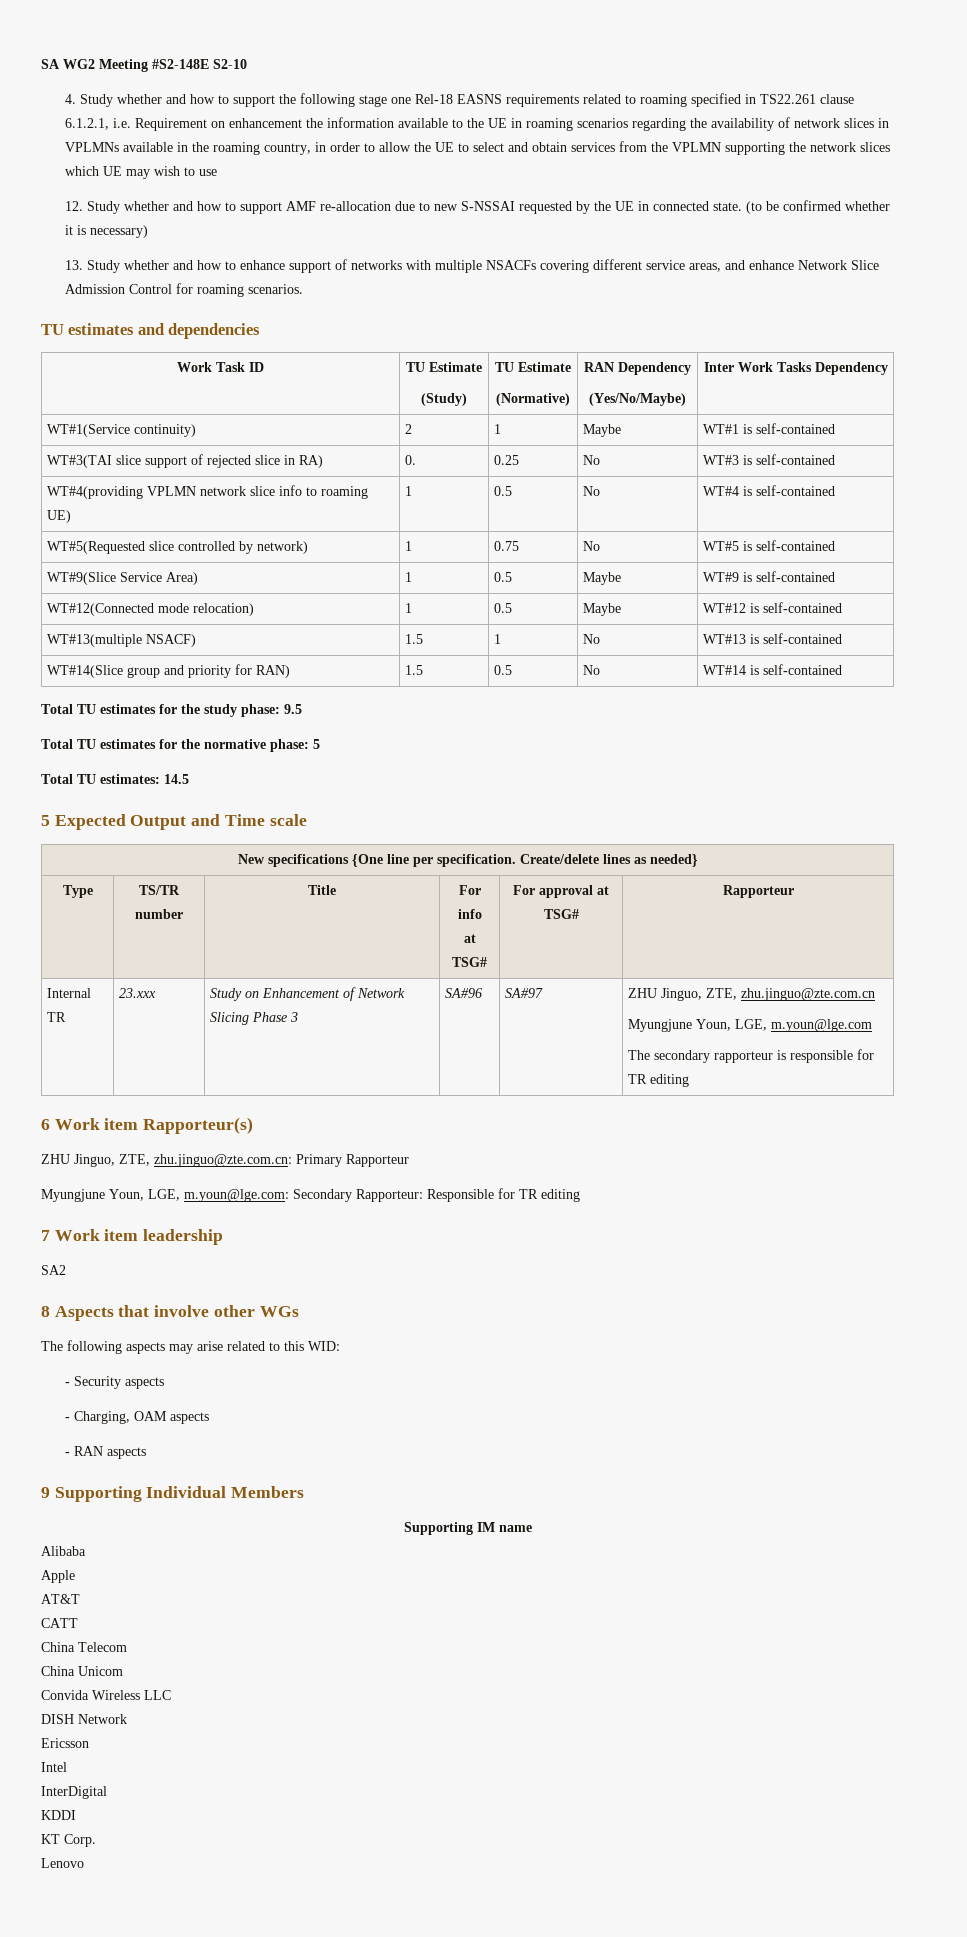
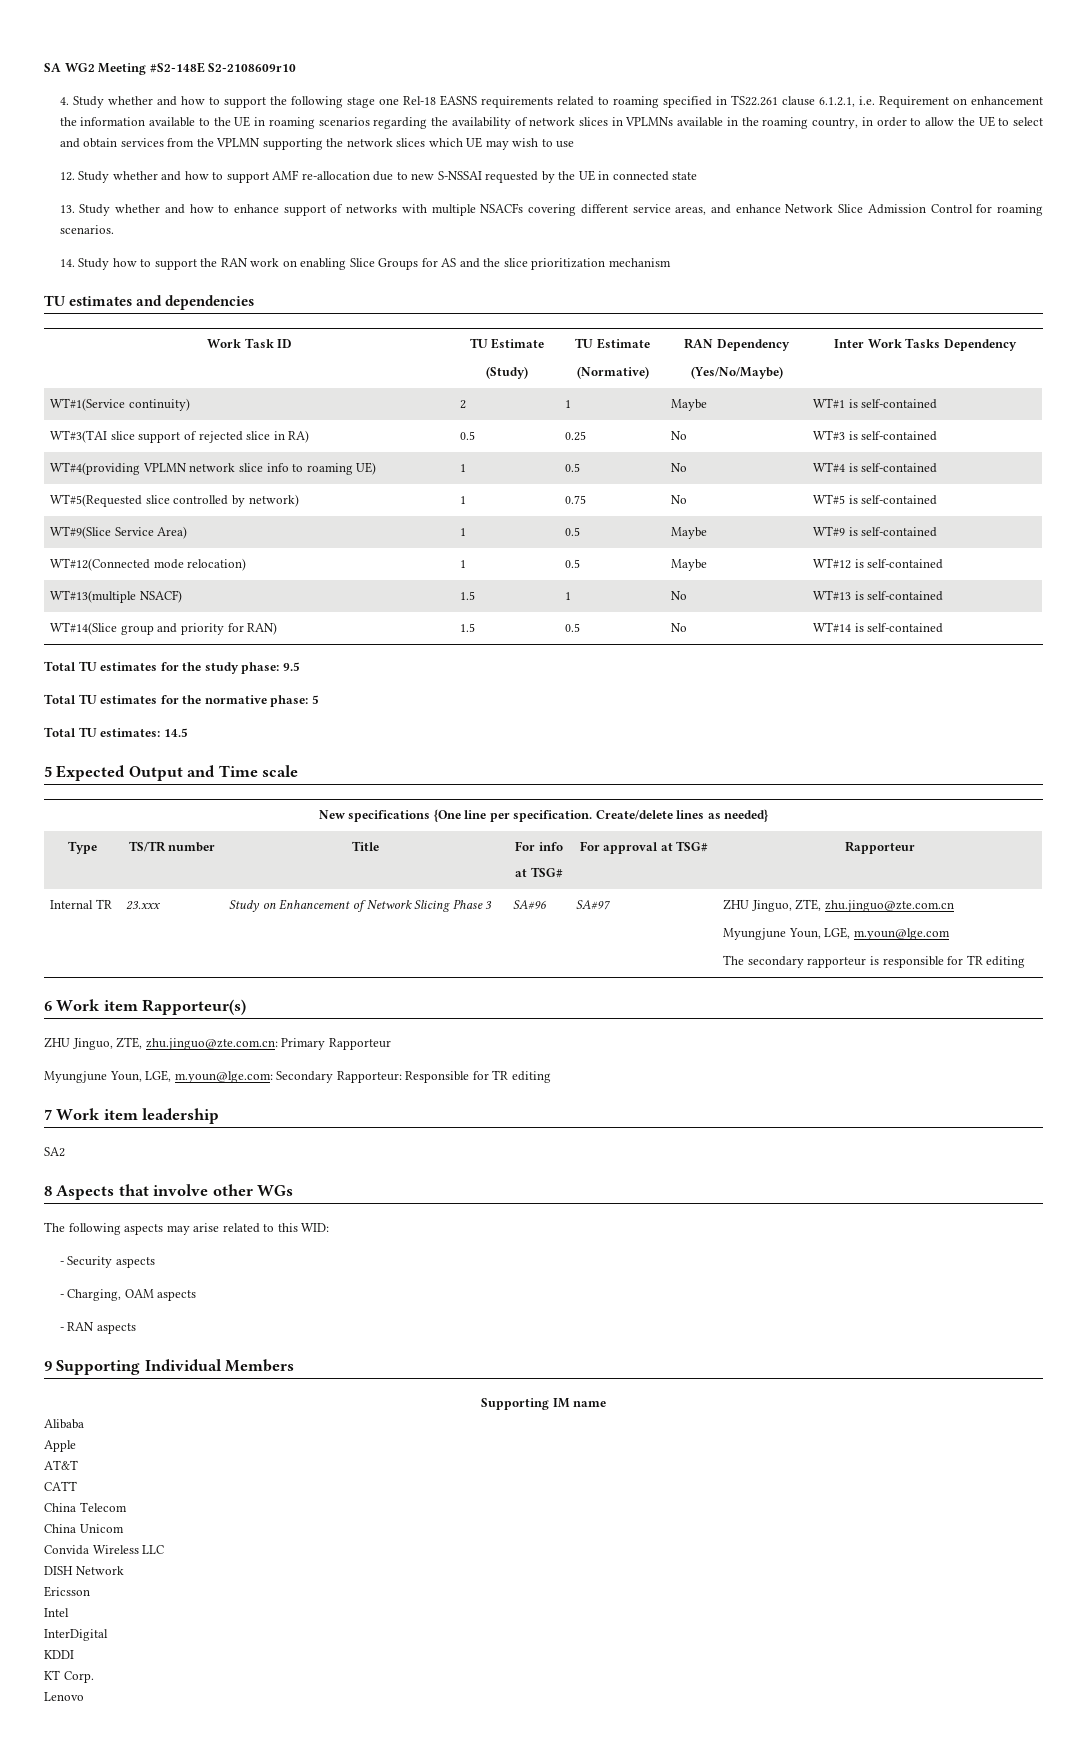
[213,59,247,69] S2-10 -> [208,63,297,72] S2-2108609r10
[712,200,890,214] [64,225,148,238] state. (to be confirmed whether it is necessary) -> [672,172,698,180] state
(303, 289) none -> [59,258,671,270] // 14. Study how to support the RAN work on enabling Slice Groups for AS and the slice prioritization mechanism
[404,455,416,465] 0. -> [460,431,476,440] 0.5

